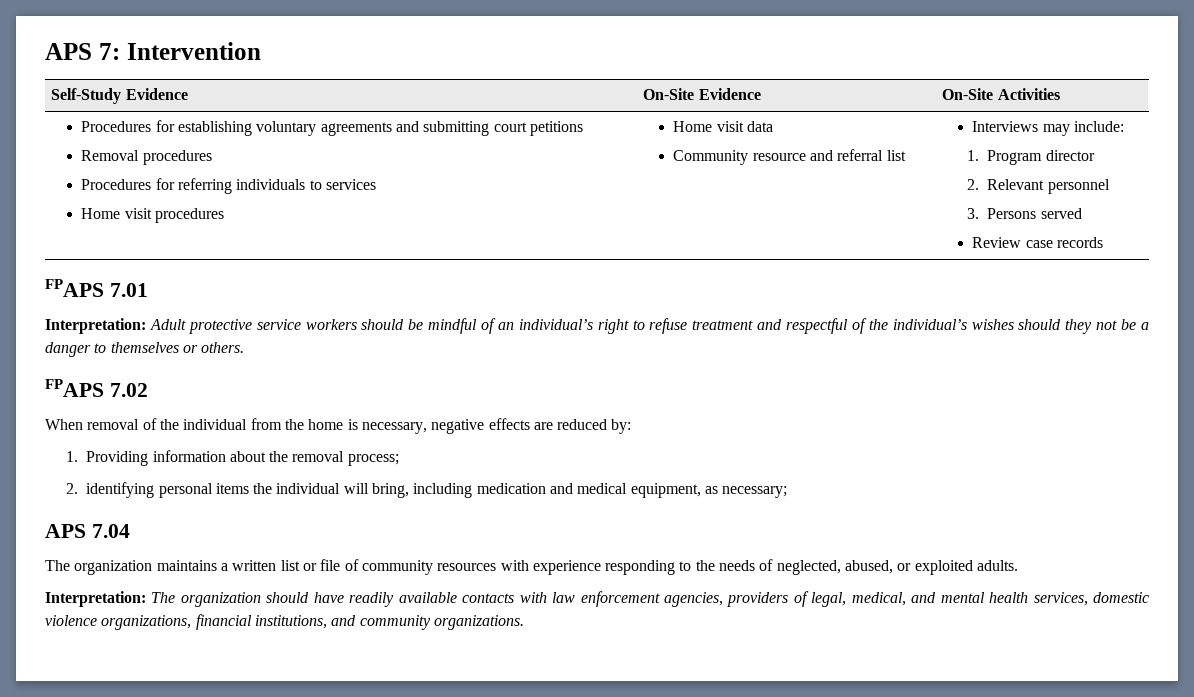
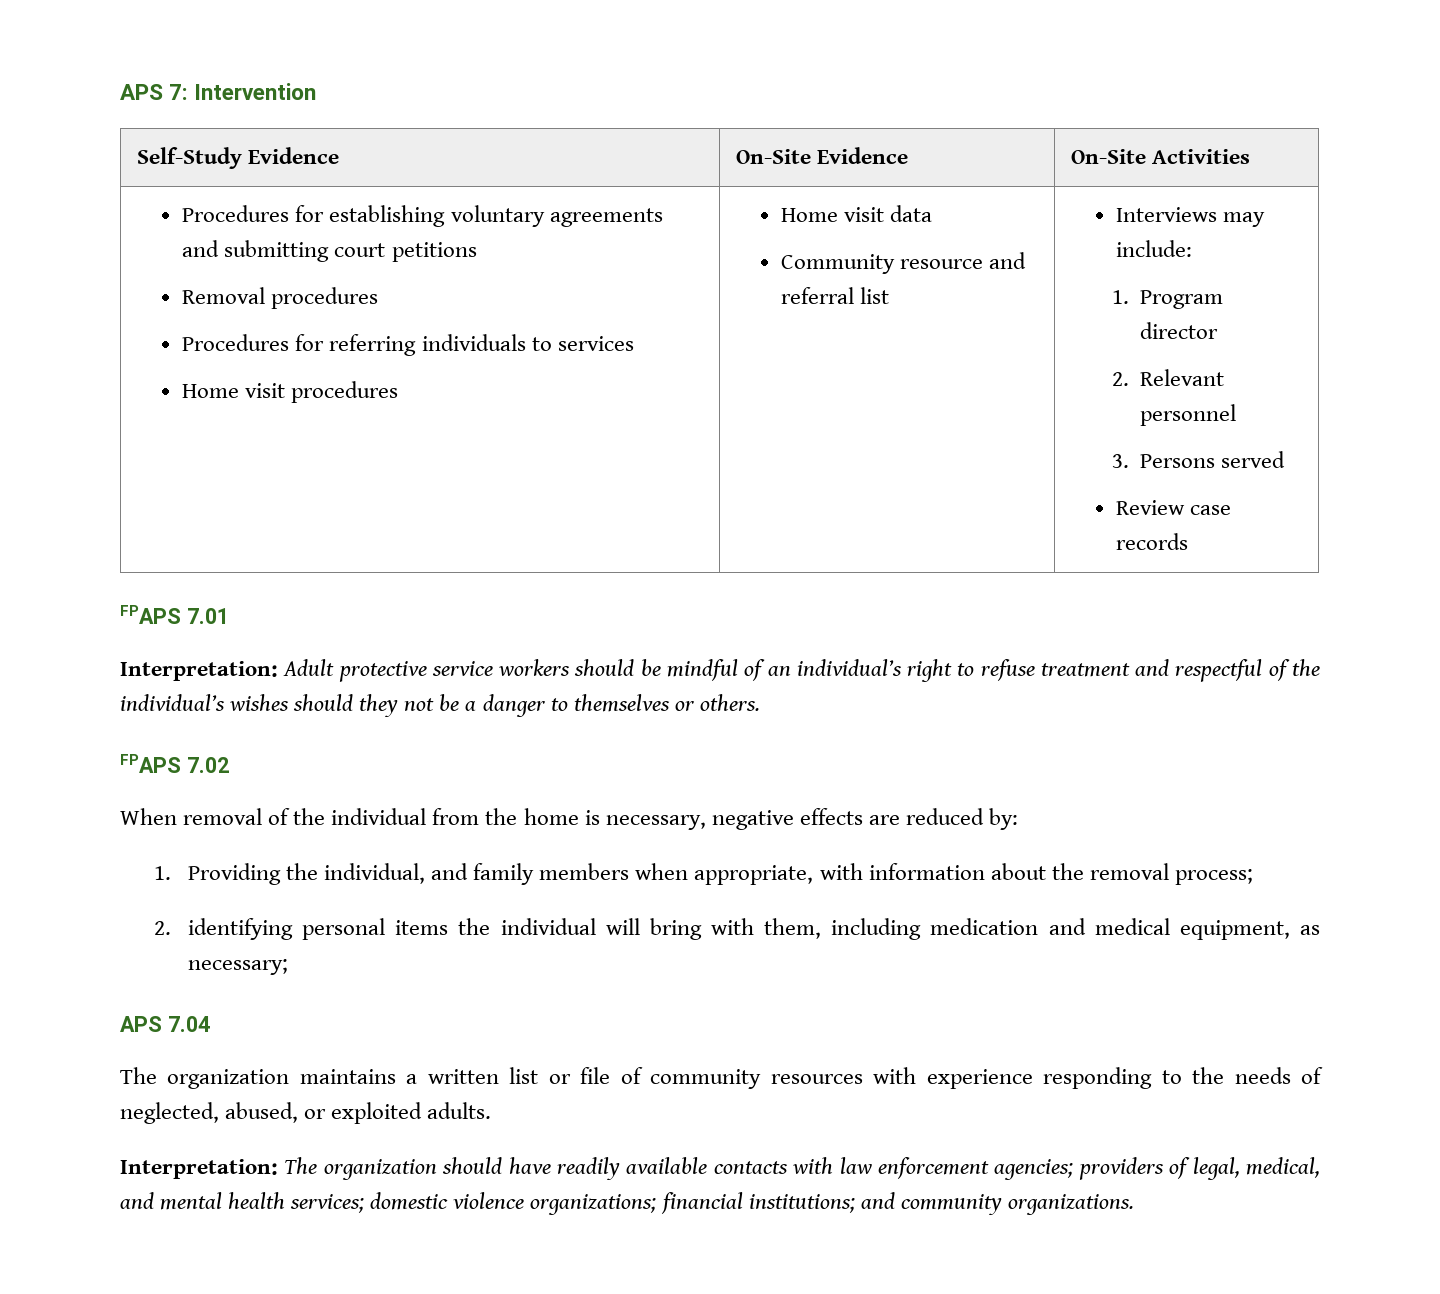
(149, 458) none -> [285,863,863,885] the individual, and family members when appropriate, with
[372,483,410,498] bring, -> [649,918,822,940] bring with them,
[663,592,723,607] agencies, -> [994,1159,1074,1180] agencies;
[1033,592,1088,606] services, -> [290,1194,365,1213] services;
[101,614,327,630] organizations, financial institutions, -> [530,1192,855,1215] organizations; financial institutions;

